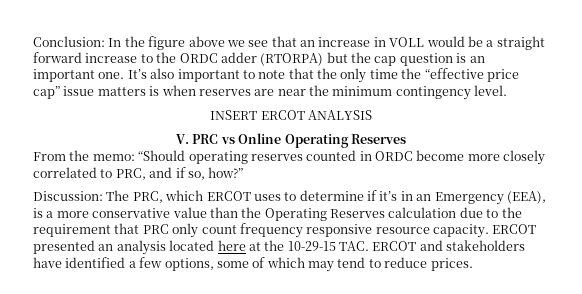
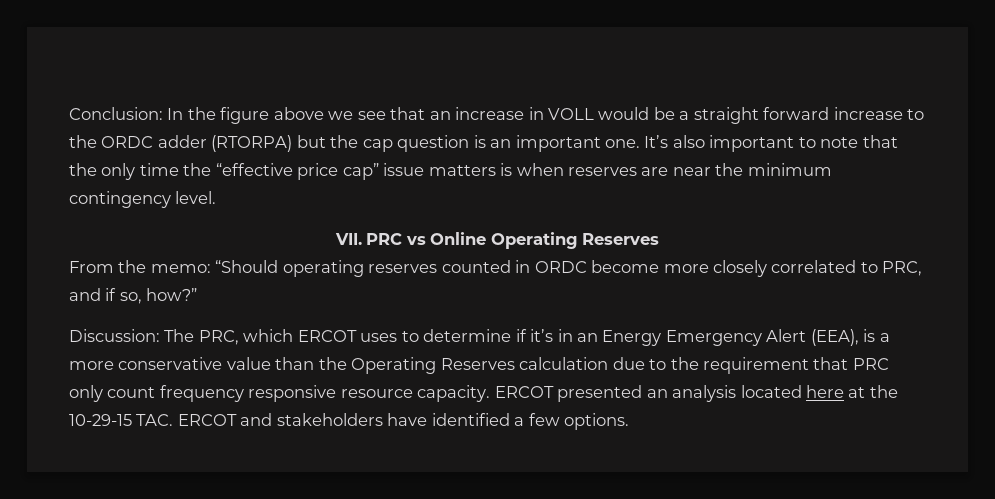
[210,110,372,120] [176,134,190,144] INSERT ERCOT ANALYSIS // V. -> [334,233,362,245] VII.
[434,192,504,205] Emergency -> [602,329,807,346] Energy Emergency Alert
[164,257,473,272] options, some of which may tend to reduce prices. -> [564,413,630,430] options.

